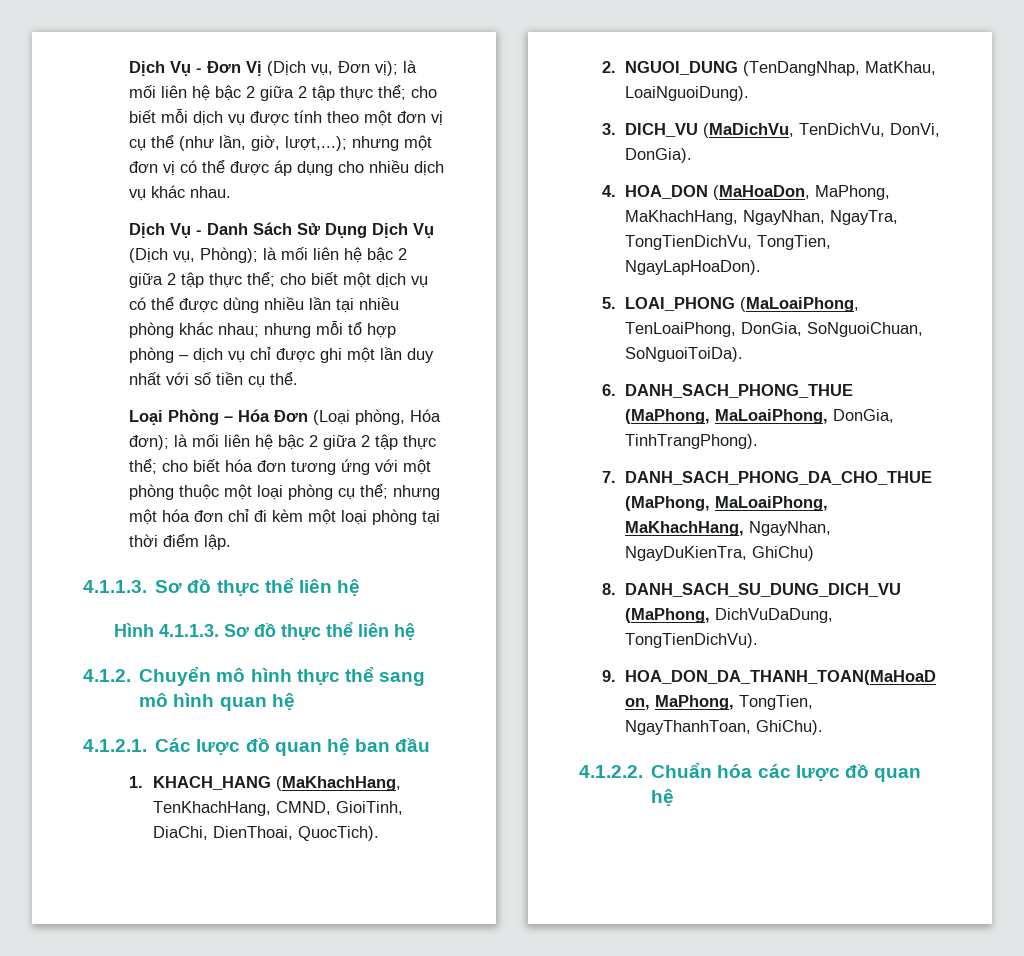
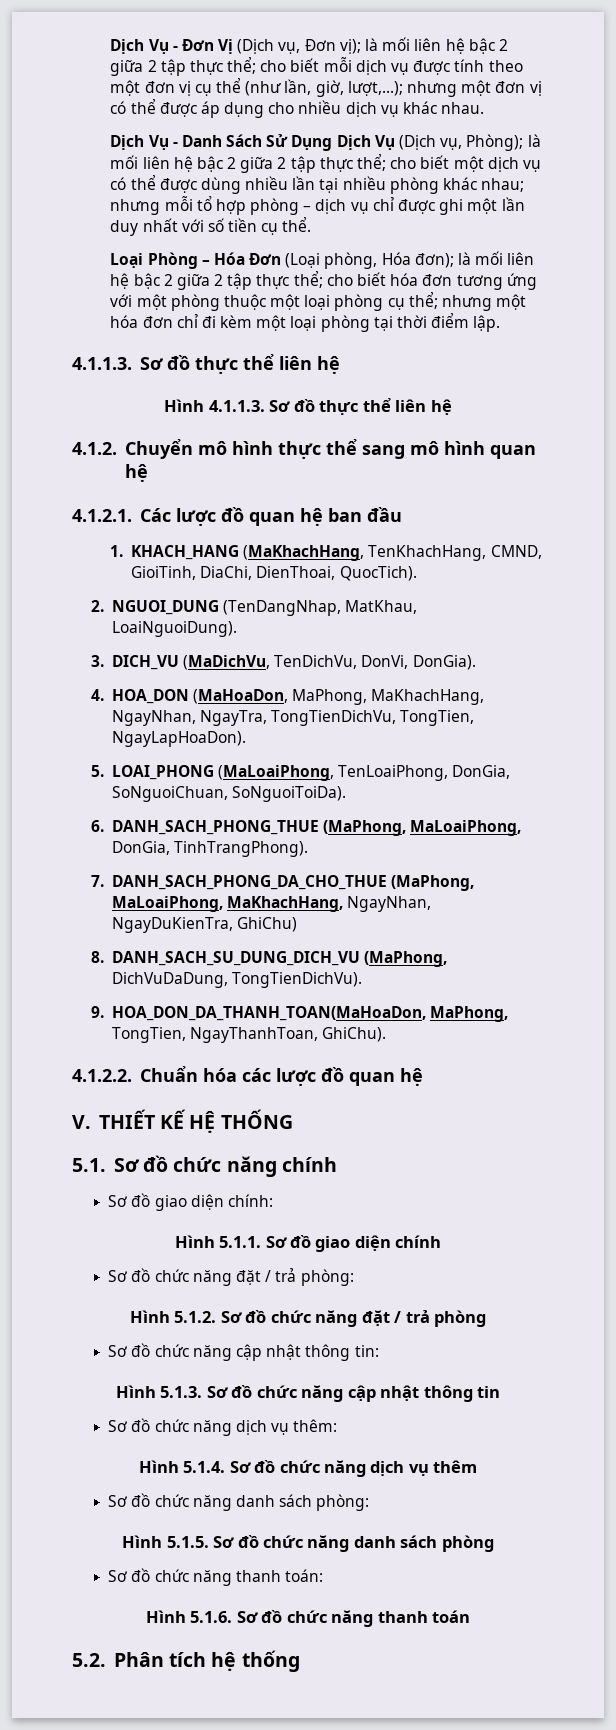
(675, 797) none -> [72,1109,293,1133] [72,1155,337,1177] [108,1193,273,1211] [174,1235,442,1252] [108,1268,354,1286] [129,1310,487,1327] [108,1343,379,1361] [115,1385,501,1402] [108,1418,338,1436] [138,1460,478,1477] [108,1493,370,1511] [122,1535,494,1552] [108,1568,324,1586] [145,1610,471,1627] [72,1650,300,1672] // V. THIẾT KẾ HỆ THỐNG // 5.1. Sơ đồ chức năng chính // Sơ đồ giao diện chính: // Hình 5.1.1. Sơ đồ giao diện chính // Sơ đồ chức năng đặt / trả phòng: // Hình 5.1.2. Sơ đồ chức năng đặt / trả phòng // Sơ đồ chức năng cập nhật thông tin: // Hình 5.1.3. Sơ đồ chức năng cập nhật thông tin // Sơ đồ chức năng dịch vụ thêm: // Hình 5.1.4. Sơ đồ chức năng dịch vụ thêm // Sơ đồ chức năng danh sách phòng: // Hình 5.1.5. Sơ đồ chức năng danh sách phòng // Sơ đồ chức năng thanh toán: // Hình 5.1.6. Sơ đồ chức năng thanh toán // 5.2. Phân tích hệ thống

